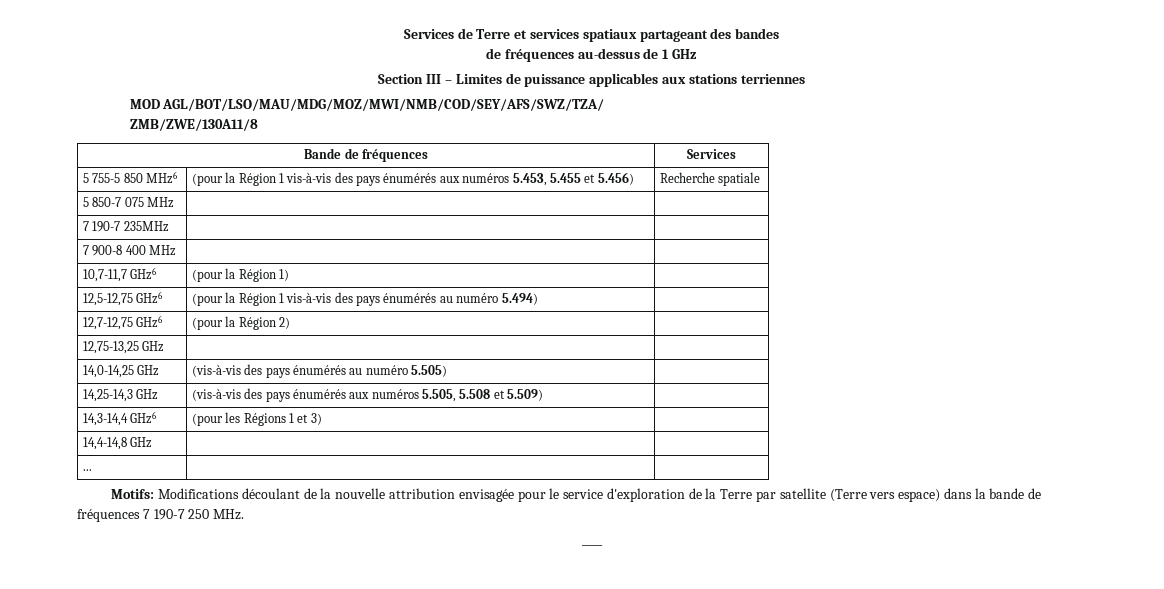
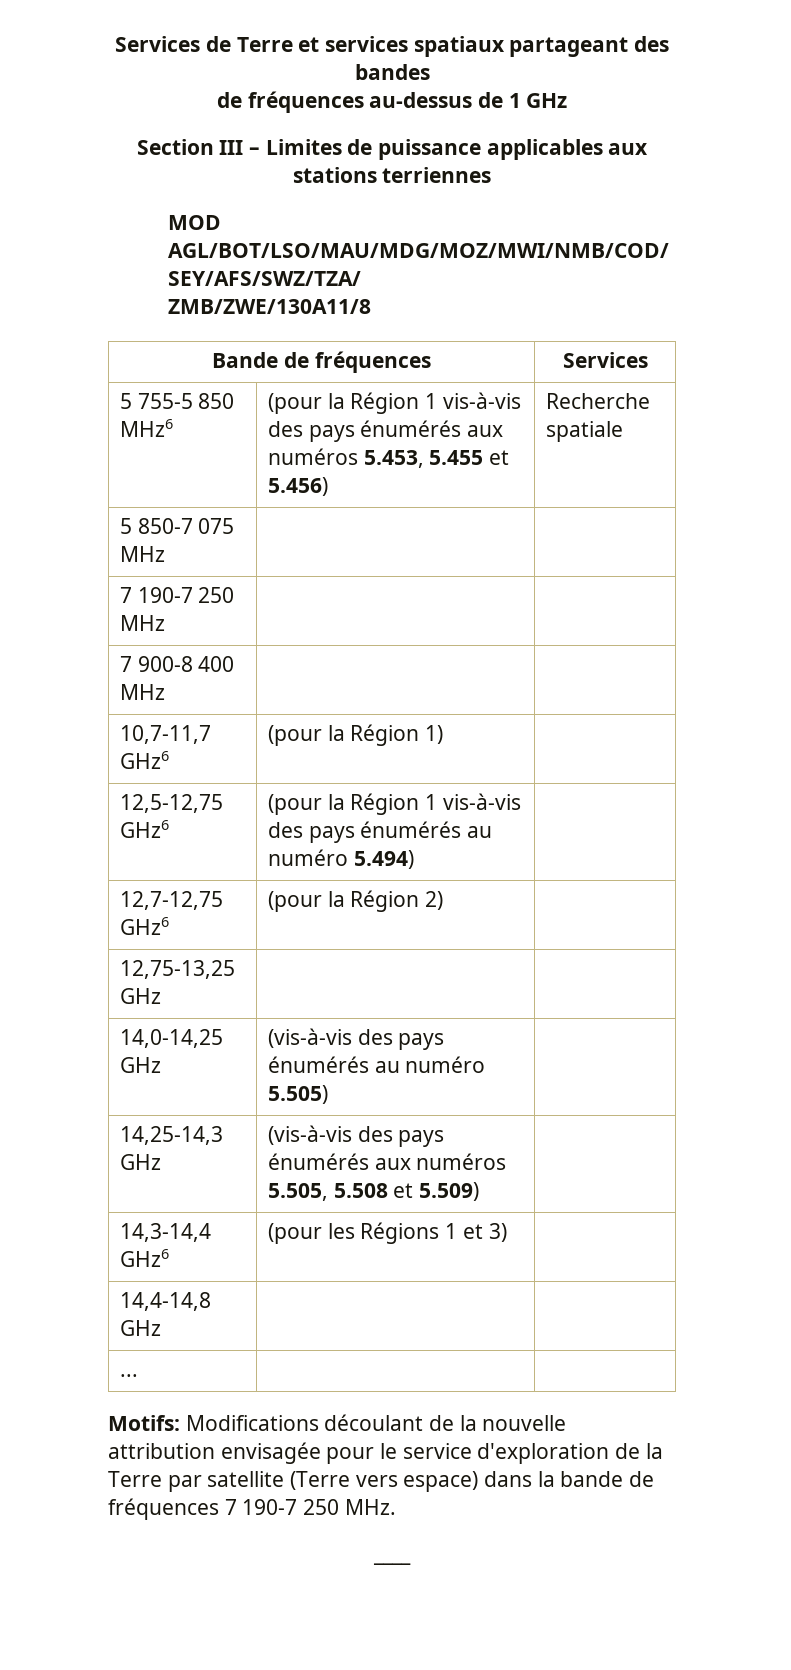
[123,221,169,232] 235MHz -> [198,587,235,603] [120,615,166,631] 250 MHz

